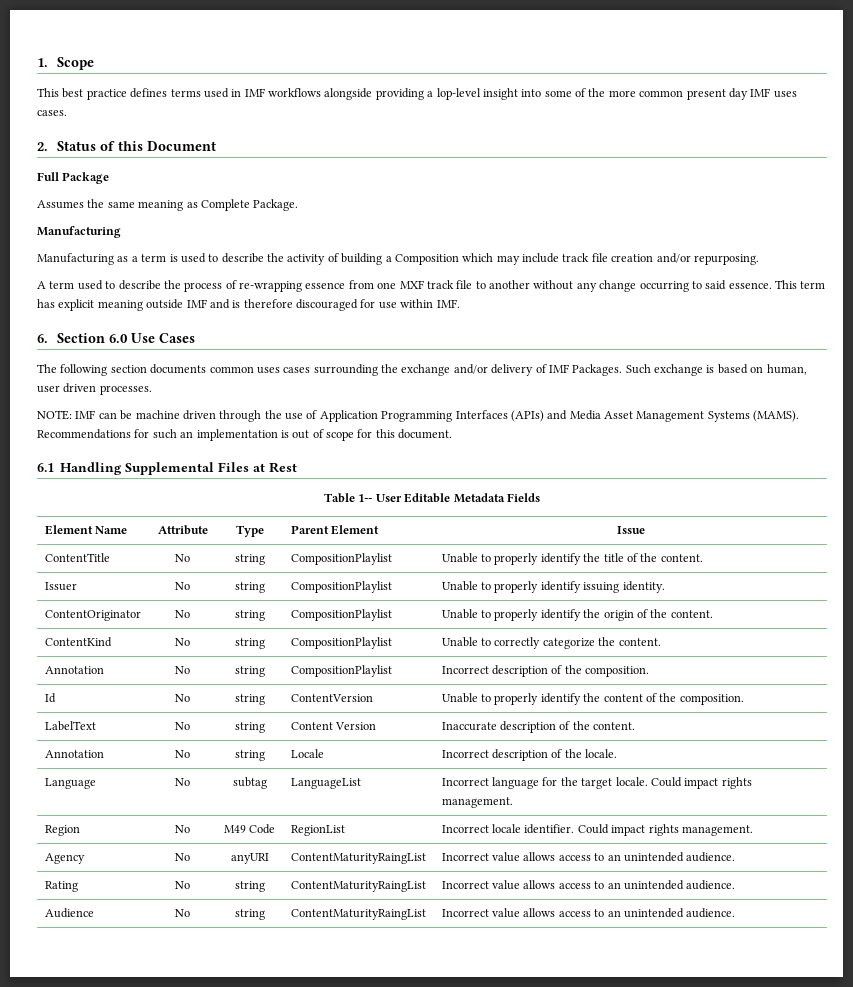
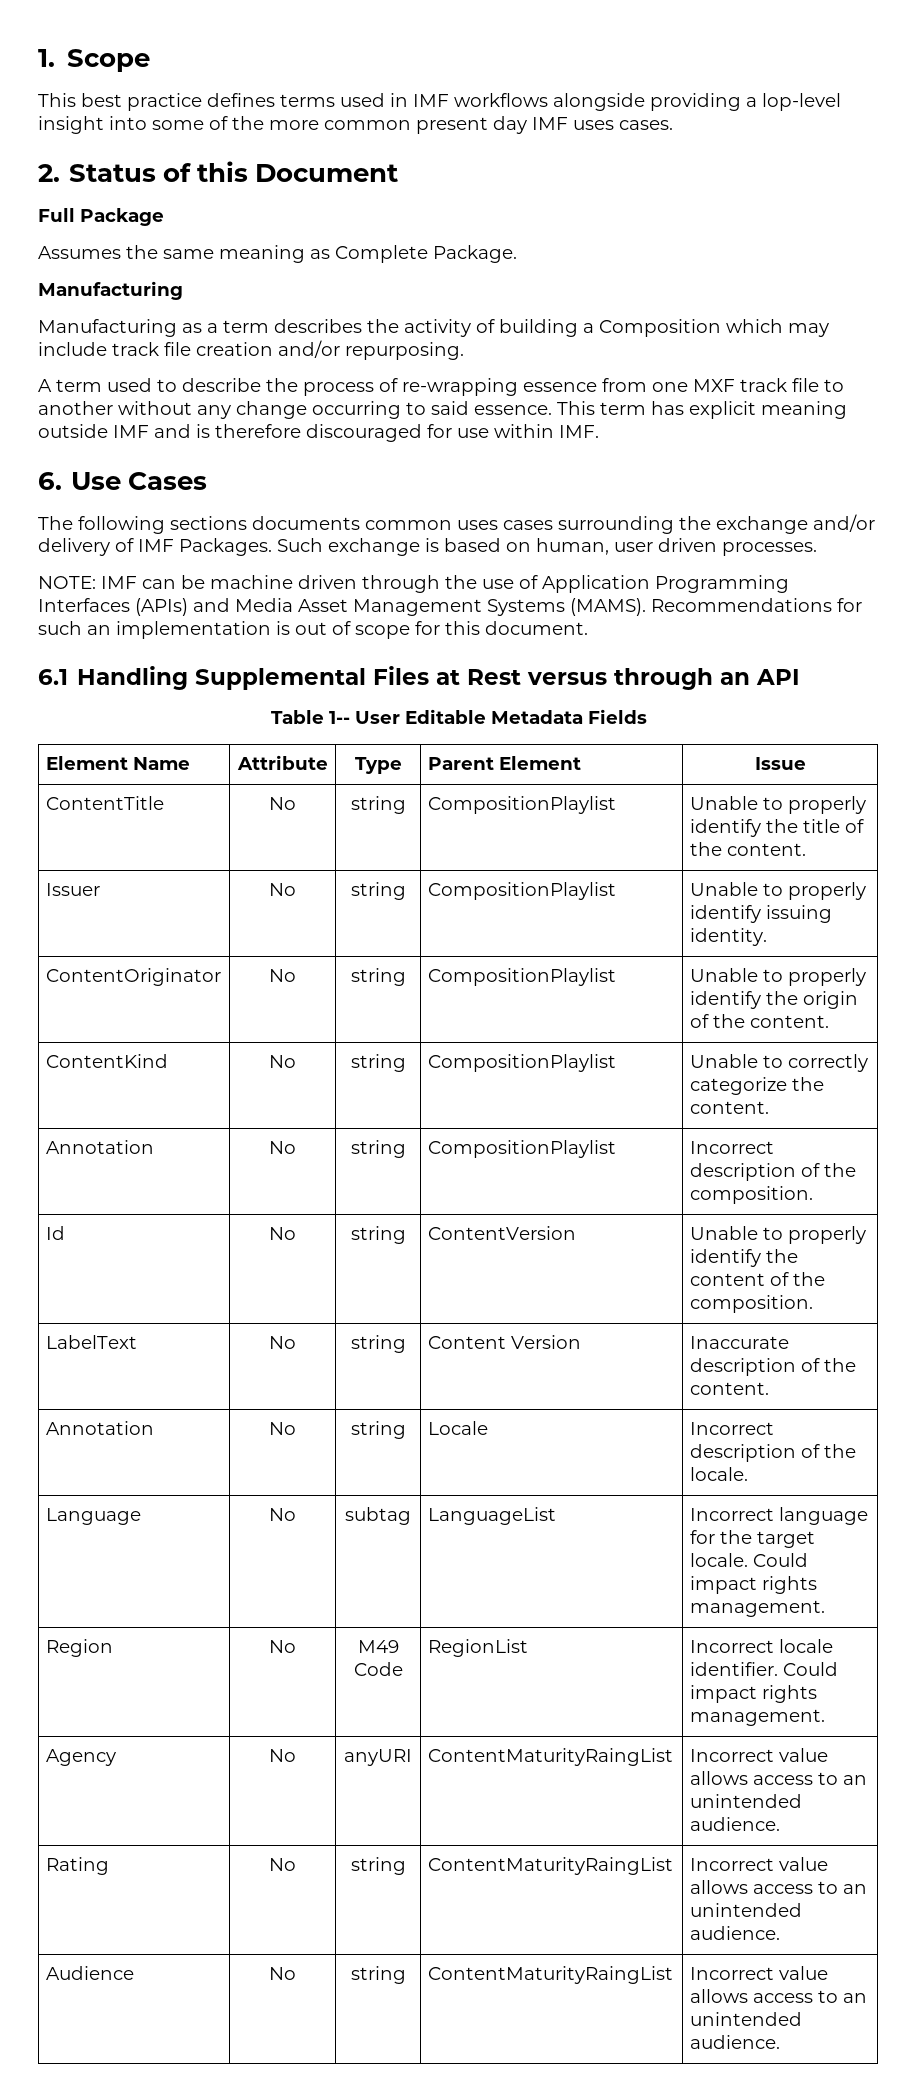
[169,253,264,263] is used to describe -> [274,319,362,333] describes
[57,333,129,343] Section 6.0 -> (62, 481) none
[110,365,147,373] section -> [170,516,247,530] sections
(298, 467) none -> [527,668,801,690] versus through an API

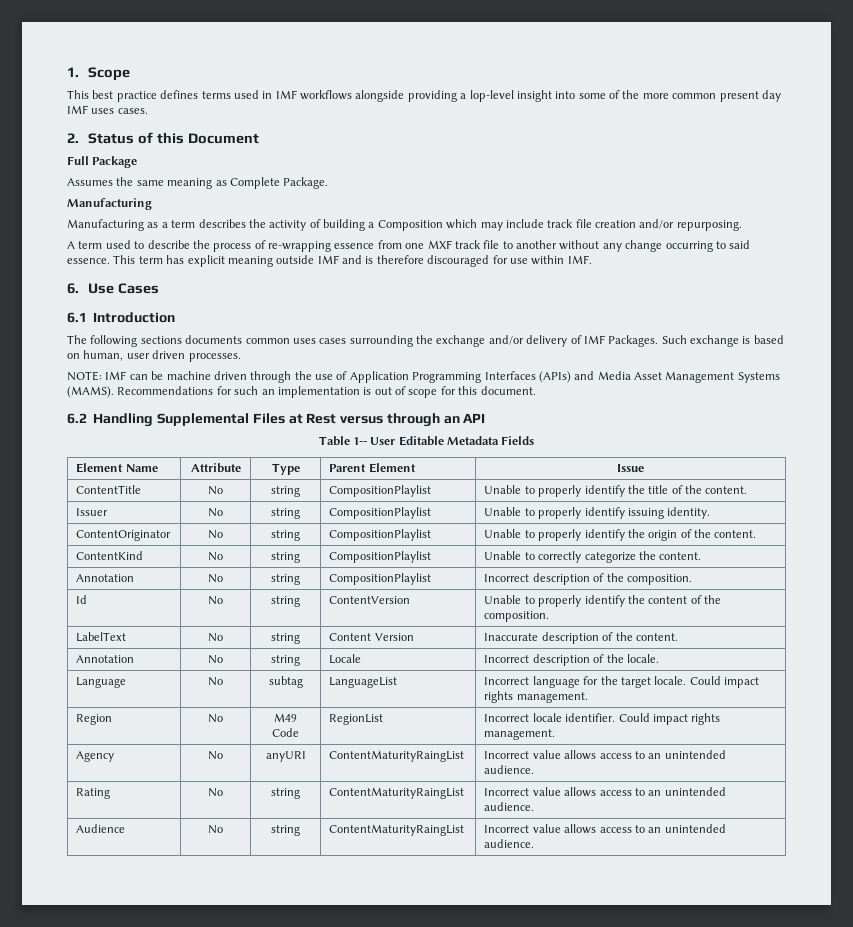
(208, 481) none -> [67,312,176,323] // 6.1 Introduction
[38,669,68,685] 6.1 -> [67,413,87,424] 6.2

